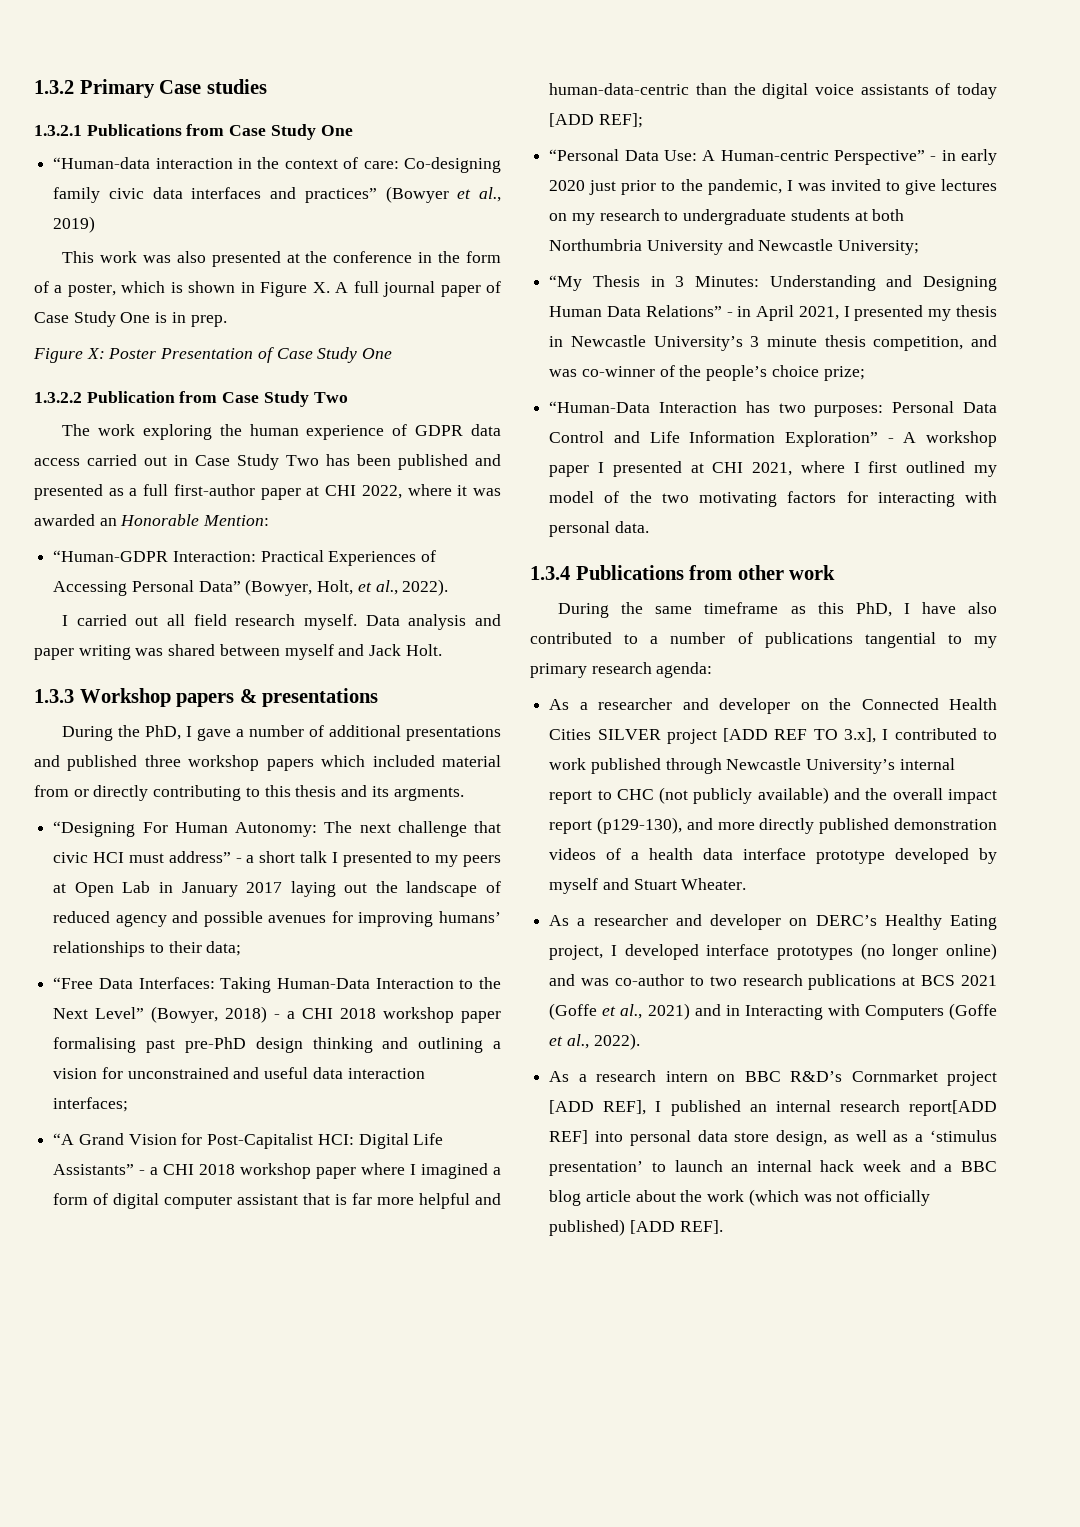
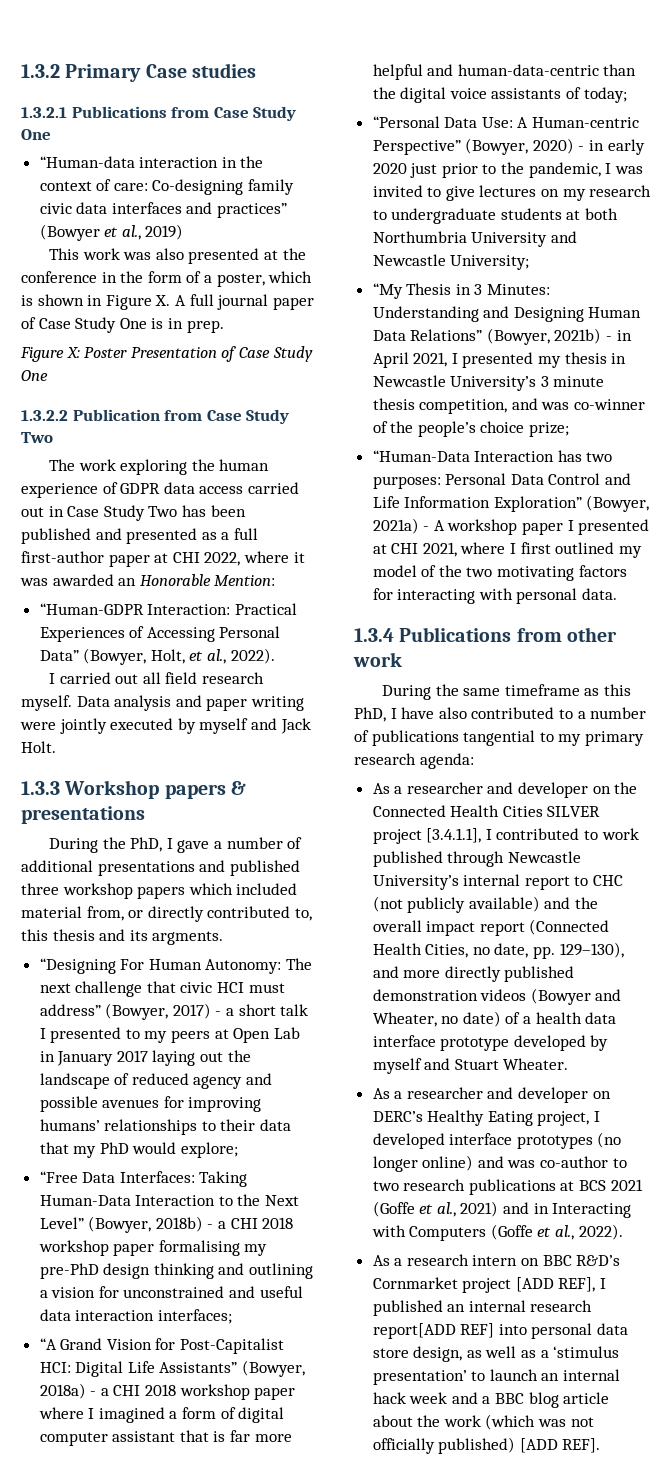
[135,644,280,656] was shared between -> [20,718,196,734] were jointly executed by
[34,785,69,797] from -> [86,906,124,921] from,
[153,785,260,801] contributing to -> [207,906,312,921] contributed to,
(231, 857) none -> [105,1003,211,1020] (Bowyer, 2017)
[206,941,242,956] data; -> [260,1119,292,1131] [39,1142,239,1158] data that my PhD would explore;
[225,1006,268,1023] 2018) -> [155,1216,203,1232] 2018b)
[146,1039,176,1053] past -> [244,1244,268,1256] my
(135, 1169) none -> [242,1360,306,1377] [39,1383,86,1399] (Bowyer, 2018a)
[957,83,998,99] [549,113,643,128] today [ADD REF]; -> [583,87,627,103] today;
(925, 157) none -> [465,138,574,155] (Bowyer, 2020)
(722, 311) none -> [486,328,602,345] (Bowyer, 2021b)
(878, 439) none -> [586,495,650,512] [372,518,419,534] (Bowyer, 2021a)
[723,728,877,743] [ADD REF TO 3.x], -> [426,828,482,843] [3.4.1.1],
[597,817,683,834] (p129-130), -> [529,919,610,935] [372,942,624,959] (Connected Health Cities, no date, pp. 129–130),
(597, 854) none -> [530,988,622,1005] [372,1011,501,1027] (Bowyer and Wheater, no date)

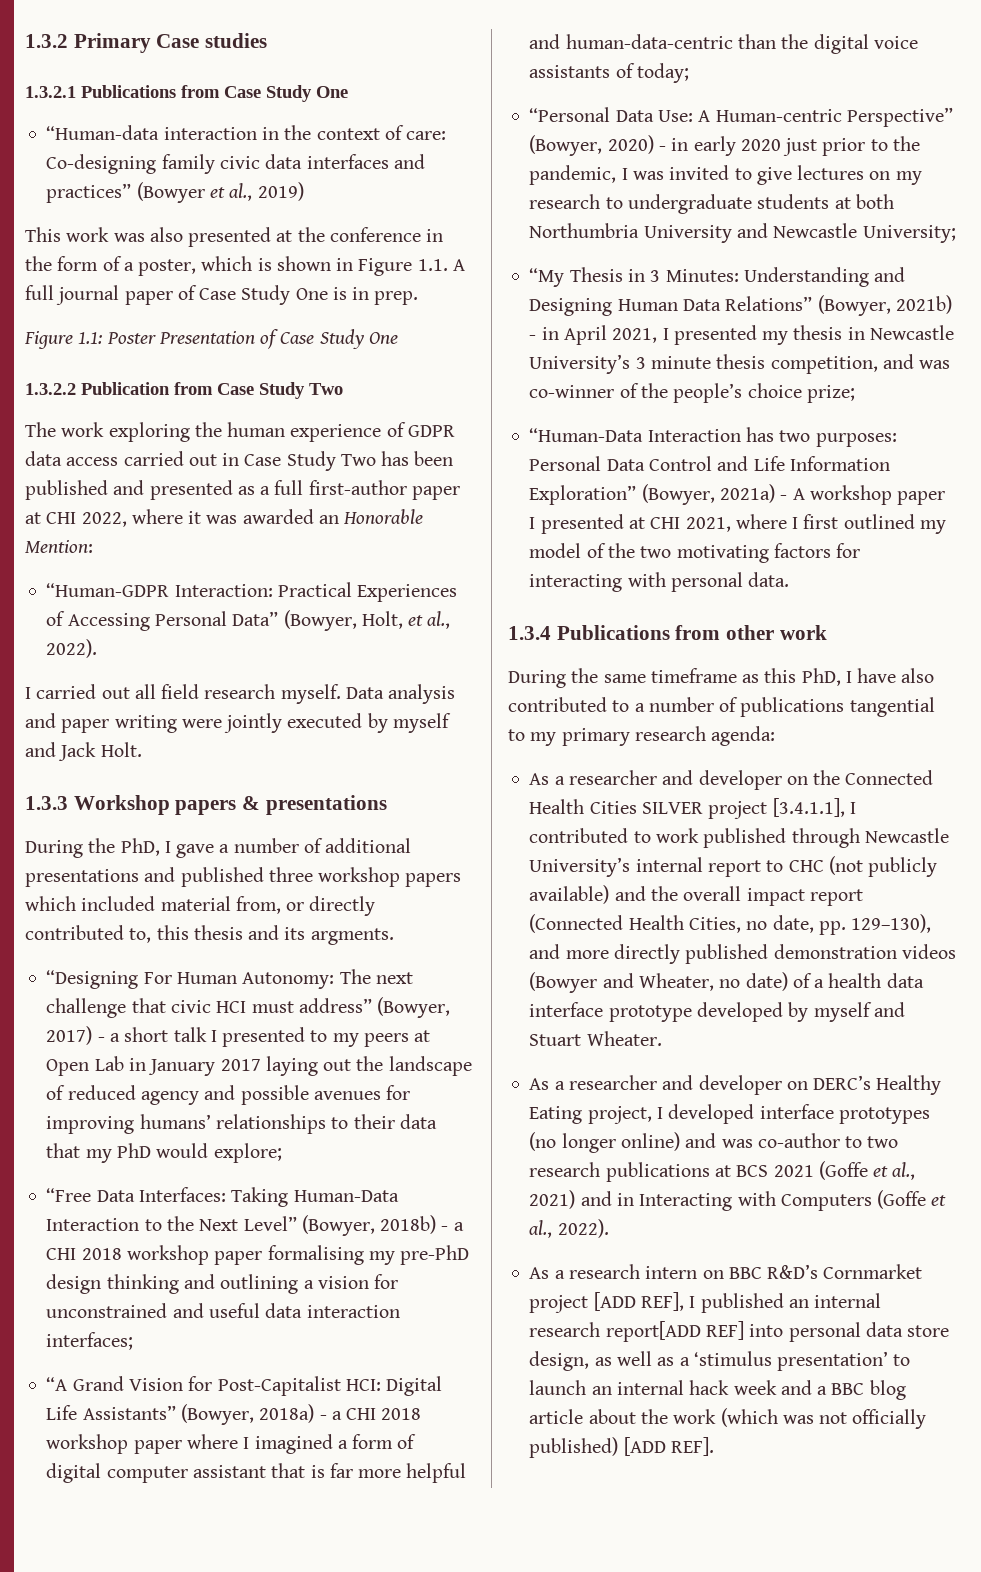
[155,295,171,306] X. -> [417,259,448,271] 1.1.
[66,347,80,358] X: -> [78,332,103,344] 1.1:

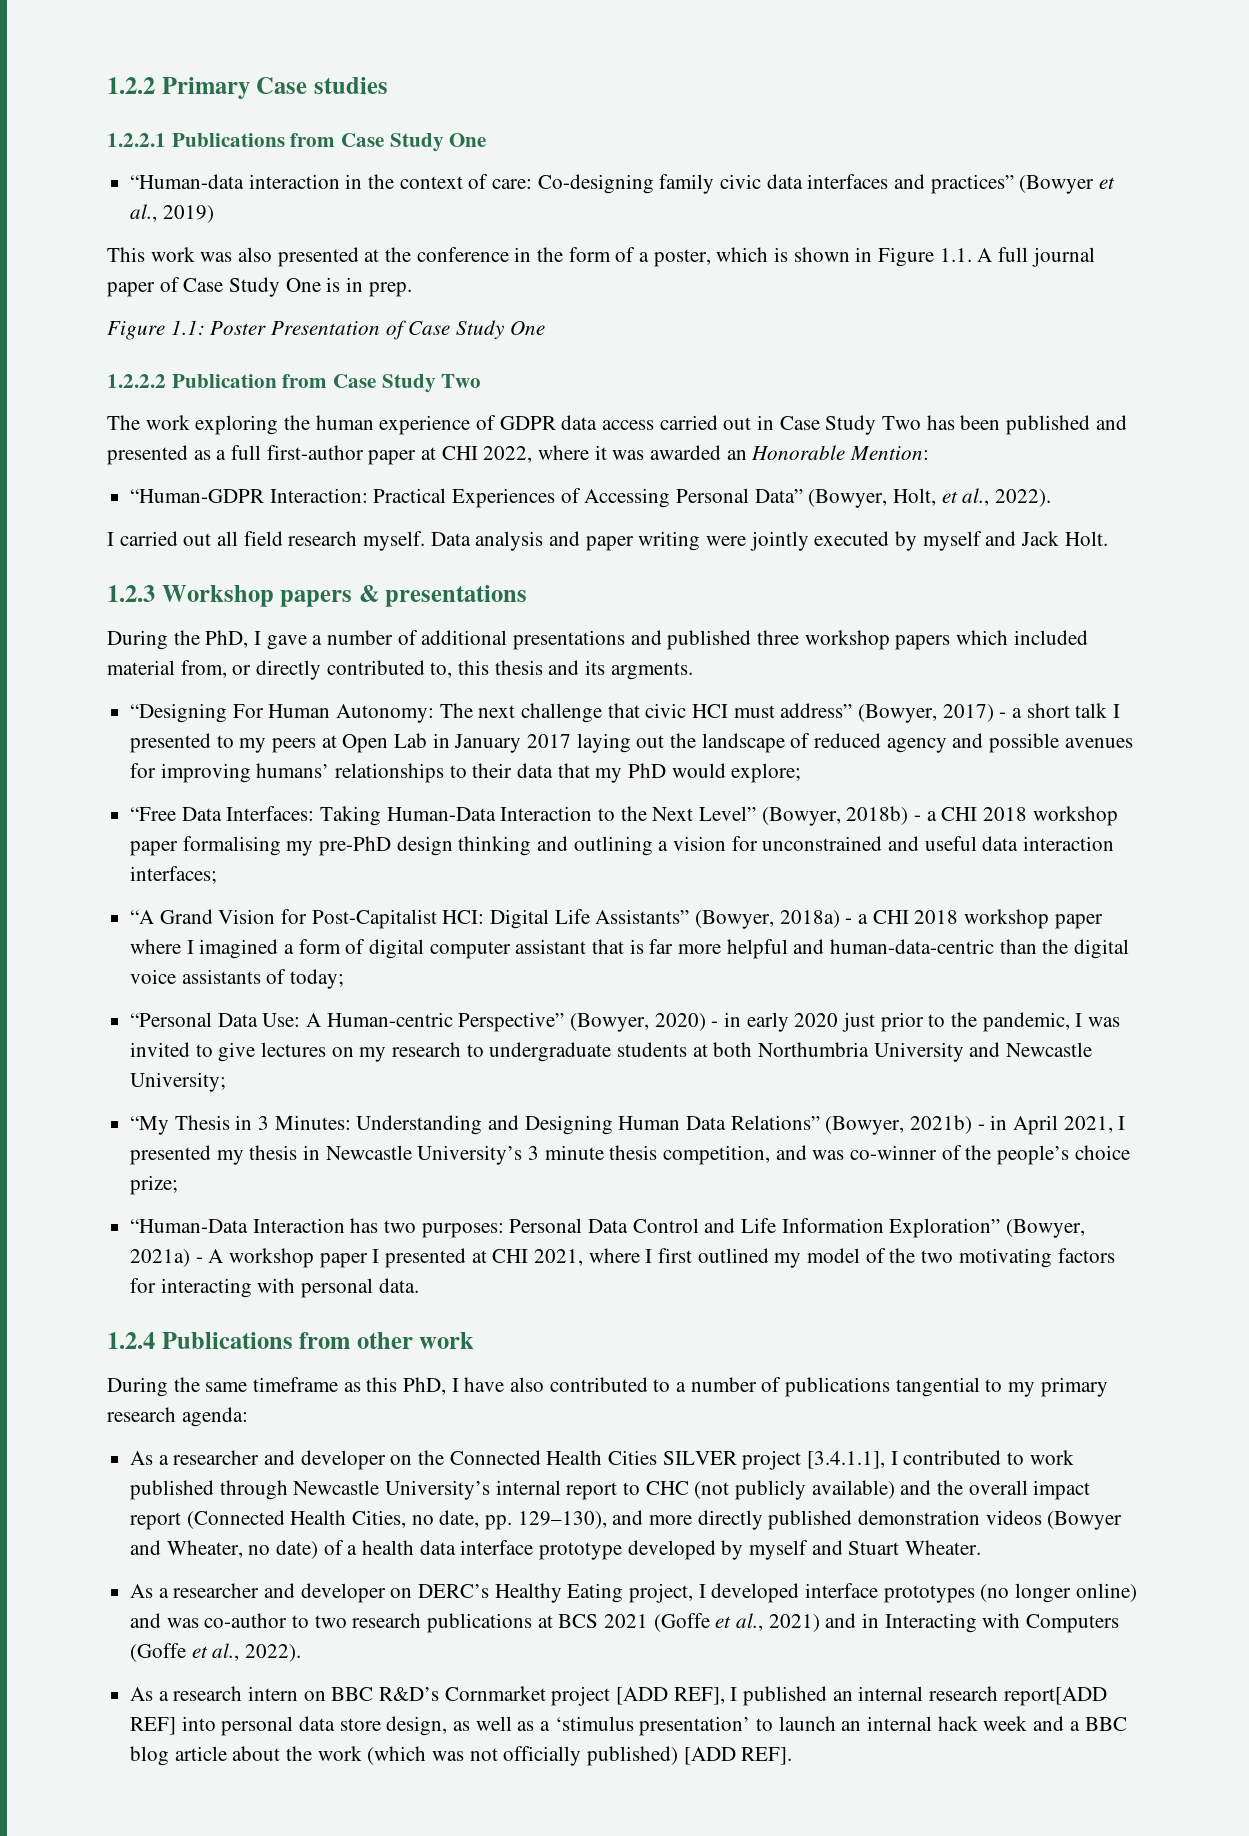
[25,34,68,48] 1.3.2 -> [107,77,155,94] 1.2.2
[25,86,76,98] 1.3.2.1 -> [107,133,166,147] 1.2.2.1
[25,383,76,395] 1.3.2.2 -> [107,374,166,388] 1.2.2.2
[25,796,68,810] 1.3.3 -> [107,585,155,602] 1.2.3
[508,626,551,640] 1.3.4 -> [107,1332,155,1349] 1.2.4

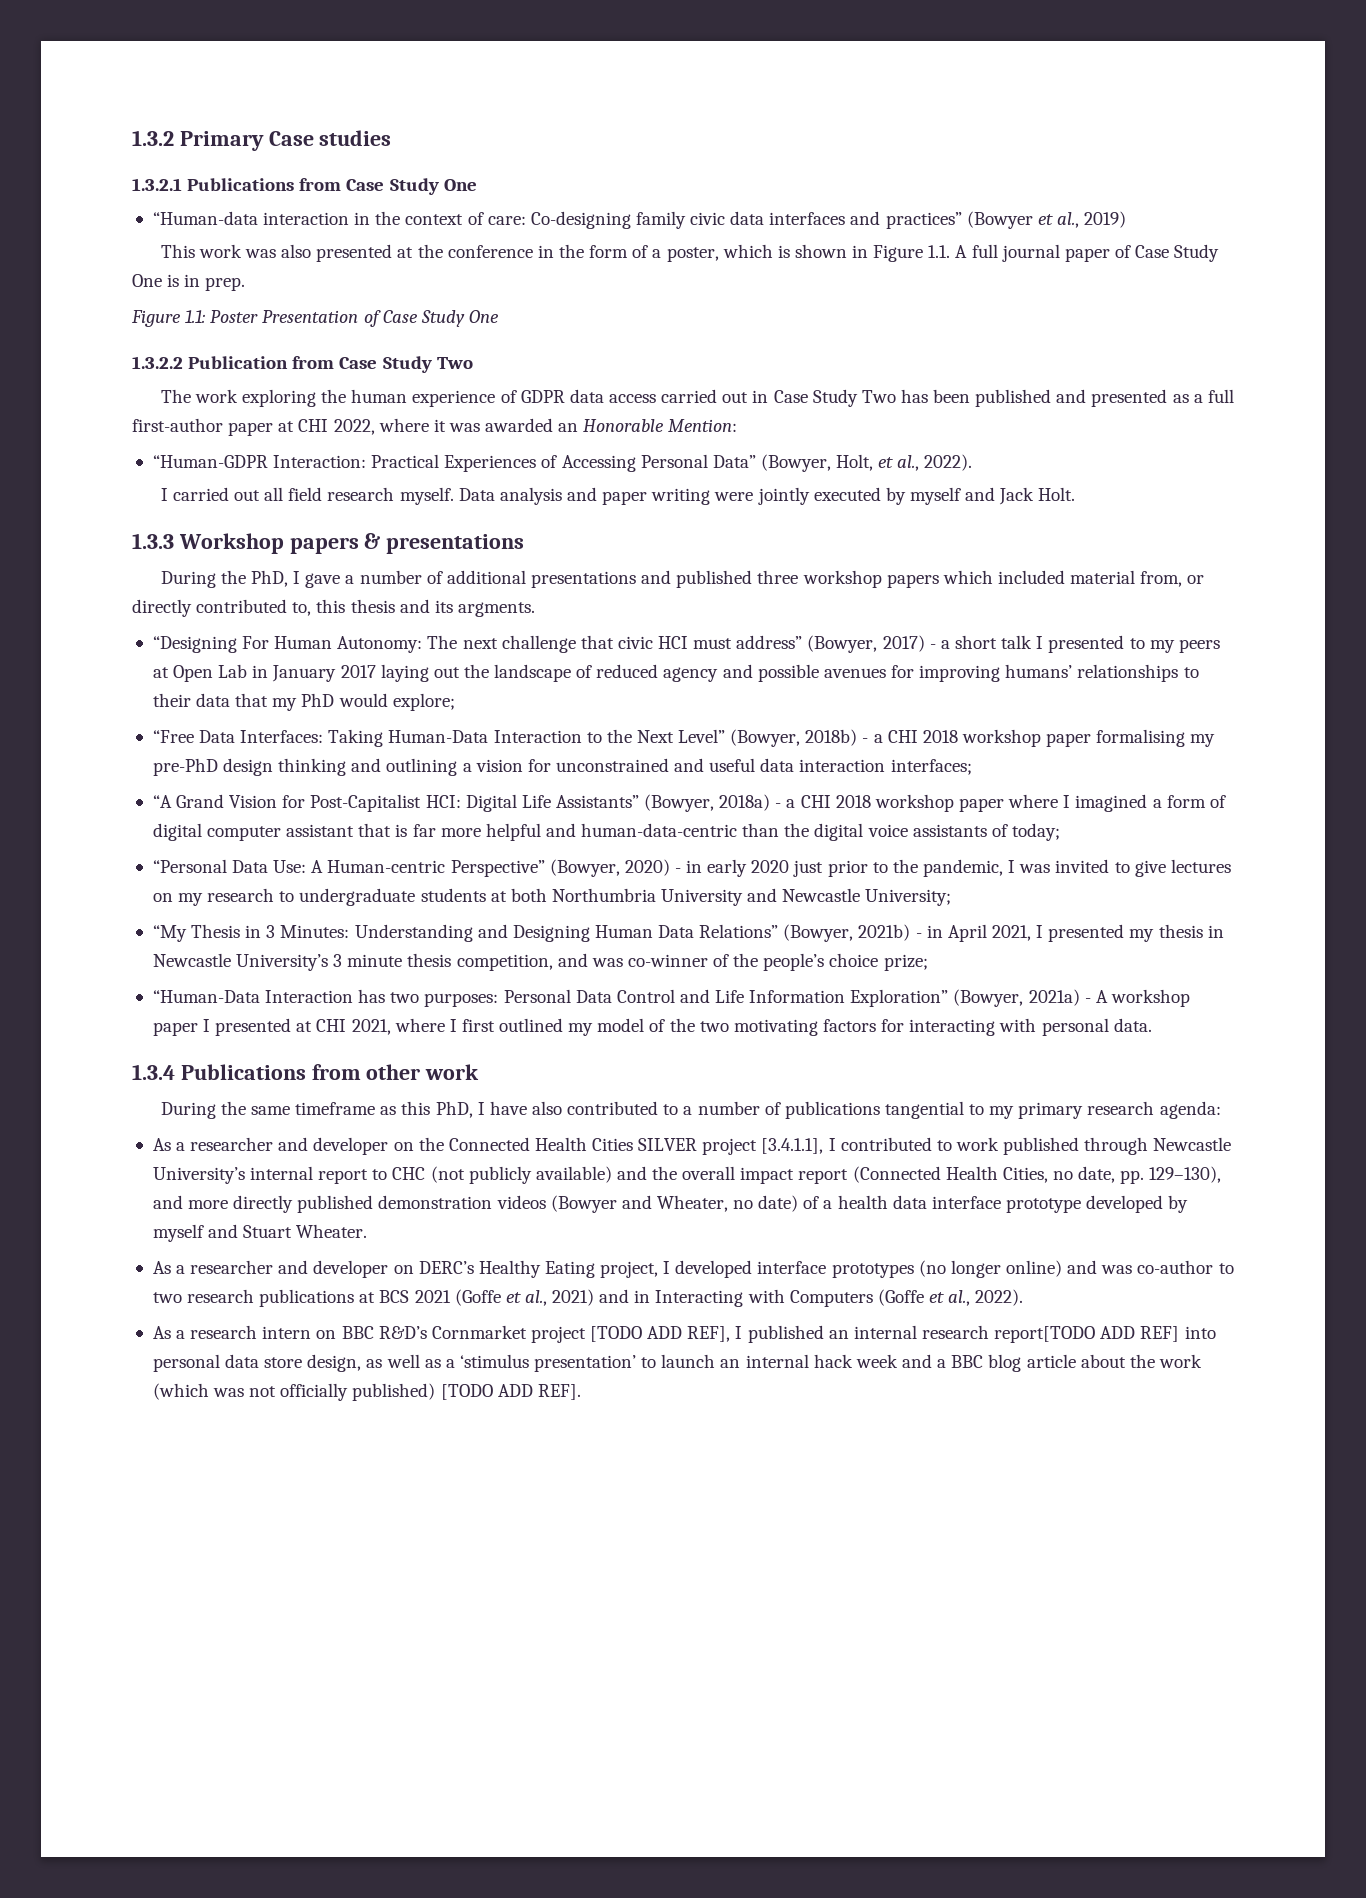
[107,77,155,94] 1.2.2 -> [132,130,174,146] 1.3.2
[107,133,166,147] 1.2.2.1 -> [132,178,182,191] 1.3.2.1
[107,374,166,388] 1.2.2.2 -> [132,356,183,369] 1.3.2.2
[107,585,155,602] 1.2.3 -> [132,533,174,549] 1.3.3
[107,1332,155,1349] 1.2.4 -> [132,1064,175,1080] 1.3.4
[616,1687,669,1705] [ADD -> [590,1326,683,1342] [TODO ADD
[1003,1687,1107,1706] report[ADD -> [994,1326,1136,1343] report[TODO ADD
[683,1747,736,1765] [ADD -> [440,1384,533,1400] [TODO ADD

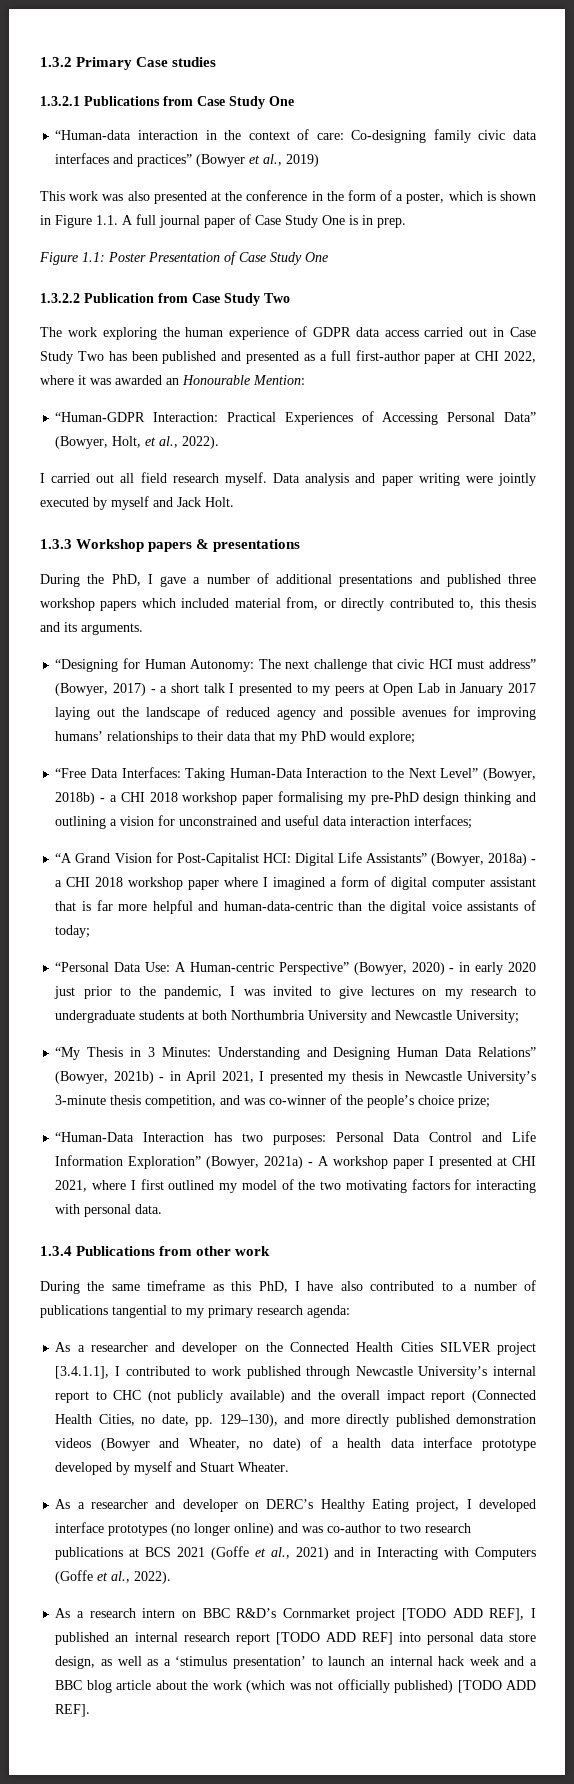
[583,419,665,432] Honorable -> [182,375,250,385] Honourable
[457,602,535,617] argments. -> [81,623,143,635] arguments.
[242,636,270,649] For -> [123,658,140,669] for
[333,954,403,967] 3 minute -> [55,1095,107,1105] 3-minute
[994,1326,1096,1343] report[TODO -> [235,1632,320,1645] report [TODO

